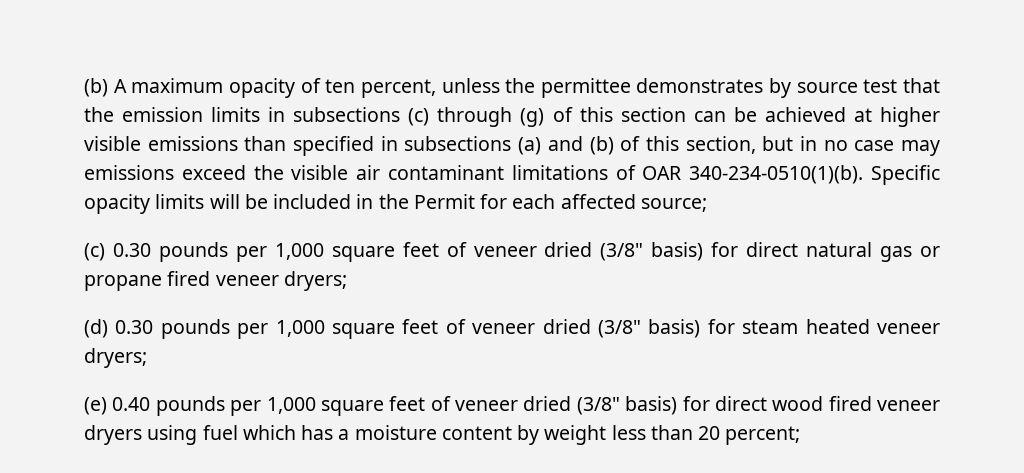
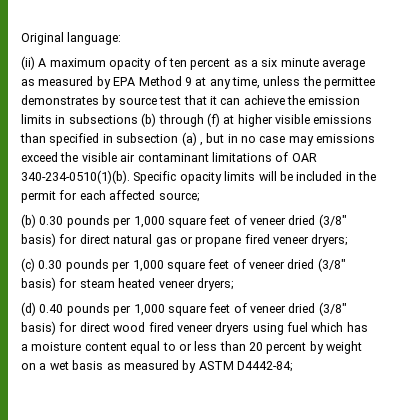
[84,78,108,97] (b) -> [21,32,122,45] [21,56,35,70] Original language: // (ii)
[360,79,436,98] percent, -> [190,58,366,70] [21,76,260,89] percent as a six minute average as measured by EPA Method 9 at any time,
(940, 85) none -> [209,95,285,105] it can achieve
[408,107,846,127] (c) through (g) of this section can be achieved -> [141,113,220,127] (b) through (f)
[404,136,756,155] subsections (a) and (b) of this section, -> [116,132,203,146] subsection (a) ,
[413,194,475,209] Permit -> [21,191,56,203] permit
[84,243,105,261] (c) -> [21,214,36,228] (b)
[84,319,108,338] (d) -> [21,258,35,272] (c)
[84,397,107,415] (e) -> [21,302,36,316] (d)
[517,425,801,445] by weight less than 20 percent; -> [130,341,363,354] [21,360,293,373] equal to or less than 20 percent by weight on a wet basis as measured by ASTM D4442-84;

